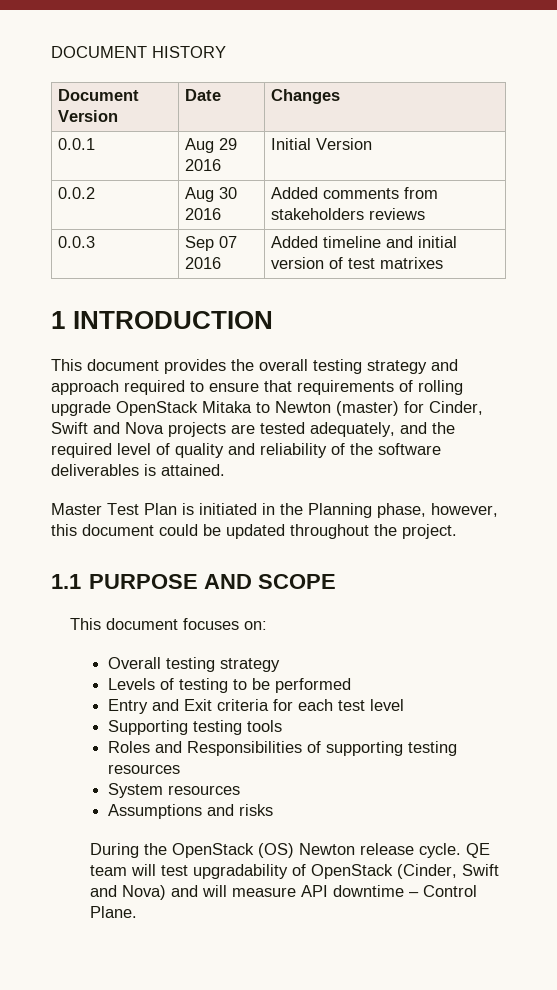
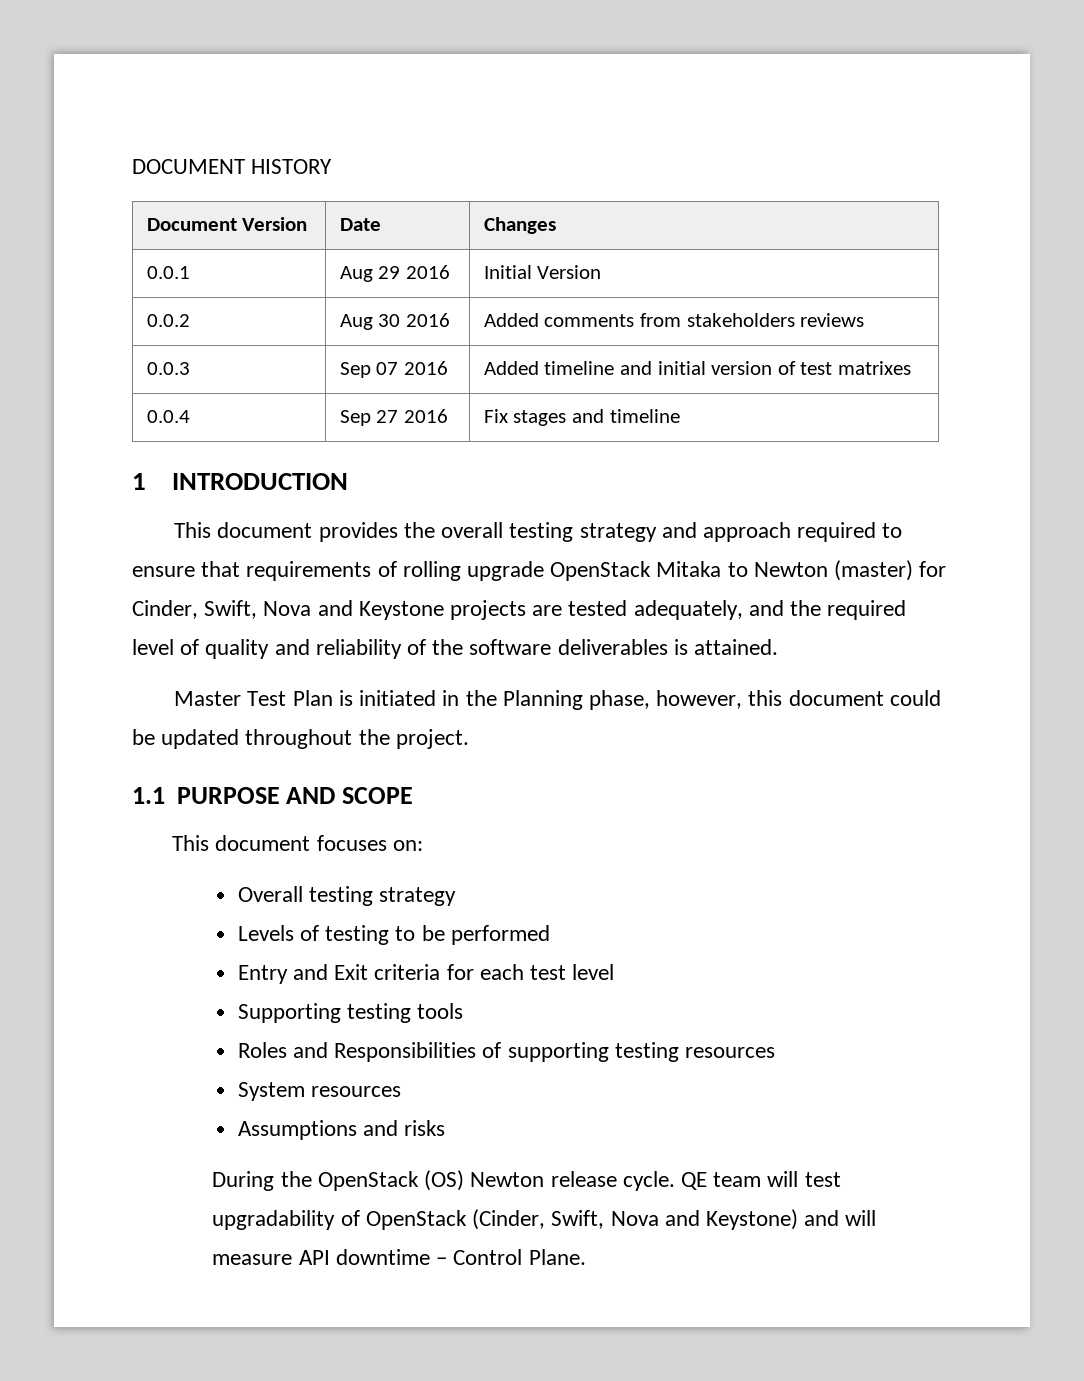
(444, 263) none -> [146,410,190,423] [339,409,449,426] [483,409,680,426] // 0.0.4 | Sep 27 2016 | Fix stages and timeline
[51,422,164,434] Swift and Nova -> [204,600,444,620] Swift, Nova and Keystone
[461,864,499,876] [89,885,166,900] Swift and Nova) -> [551,1209,798,1230] Swift, Nova and Keystone)

